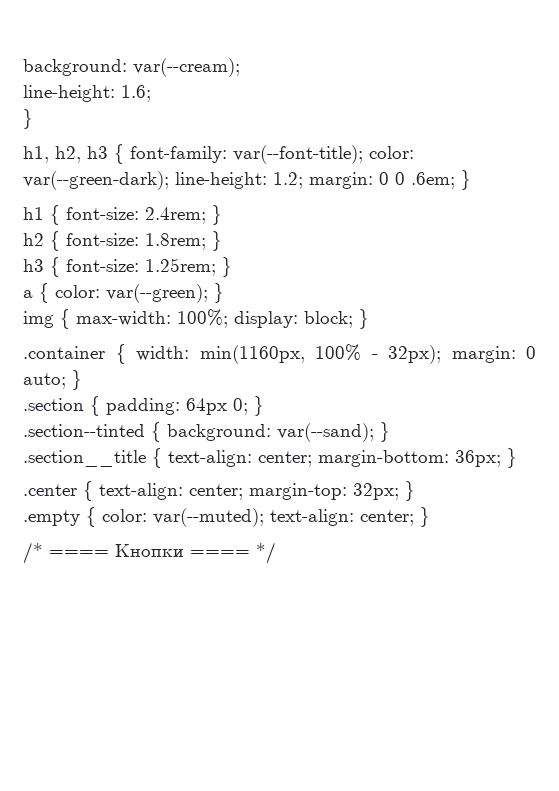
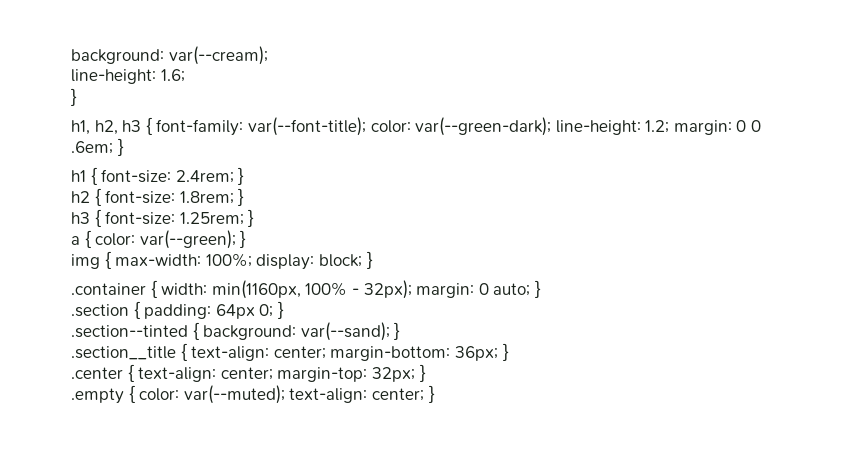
[23,542,276,564] // /* ==== Кнопки ==== */ -> (435, 394) none

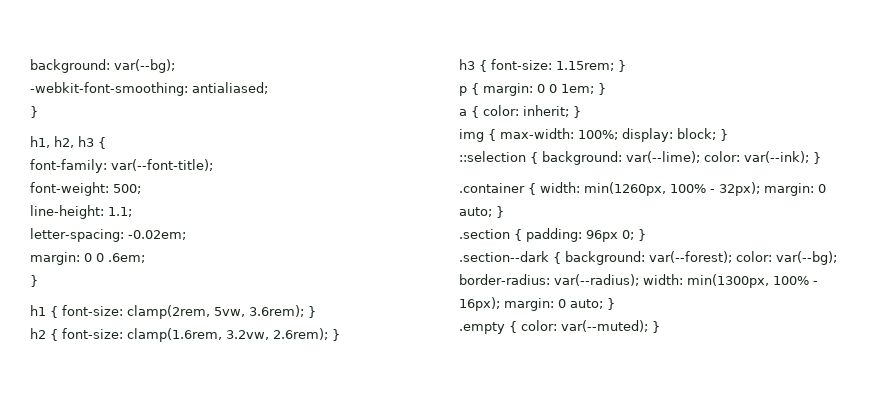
[71,46,268,65] [71,69,185,84] background: var(--cream); // line-height: 1.6; -> [30,59,175,73] [30,82,268,96] background: var(--bg); // -webkit-font-smoothing: antialiased;
(152, 126) none -> (106, 143) //
[370,117,670,136] color: var(--green-dark); line-height: 1.2; -> [30,182,141,196] [30,205,132,219] [30,228,186,242] // font-weight: 500; // line-height: 1.1; // letter-spacing: -0.02em; //
(113, 147) none -> (145, 258) //
[175,170,234,183] 2.4rem; -> [127,305,304,319] clamp(2rem, 5vw, 3.6rem);
[179,191,234,204] 1.8rem; -> [127,328,328,342] clamp(1.6rem, 3.2vw, 2.6rem);
[179,212,244,225] 1.25rem; -> [556,60,626,72] [459,83,594,96] 1.15rem; } // p { margin: 0 0 1em;
[139,230,236,249] var(--green); -> [523,105,569,117] inherit;
(373, 260) none -> [459,151,821,165] // ::selection { background: var(--lime); color: var(--ink); }
[211,280,301,299] min(1160px, -> [584,182,666,196] min(1260px,
[215,304,255,319] 64px -> [586,230,618,242] 96px
[71,322,401,341] [71,343,509,361] [71,364,415,382] .section--tinted { background: var(--sand); } // .section__title { text-align: center; margin-bottom: 36px; } // .center { text-align: center; margin-top: 32px; -> [459,251,837,265] [459,274,818,288] [459,297,603,311] .section--dark { background: var(--forest); color: var(--bg); border-radius: var(--radius); width: min(1300px, 100% - 16px); margin: 0 auto;
[289,388,424,403] text-align: center; -> (648, 326) none

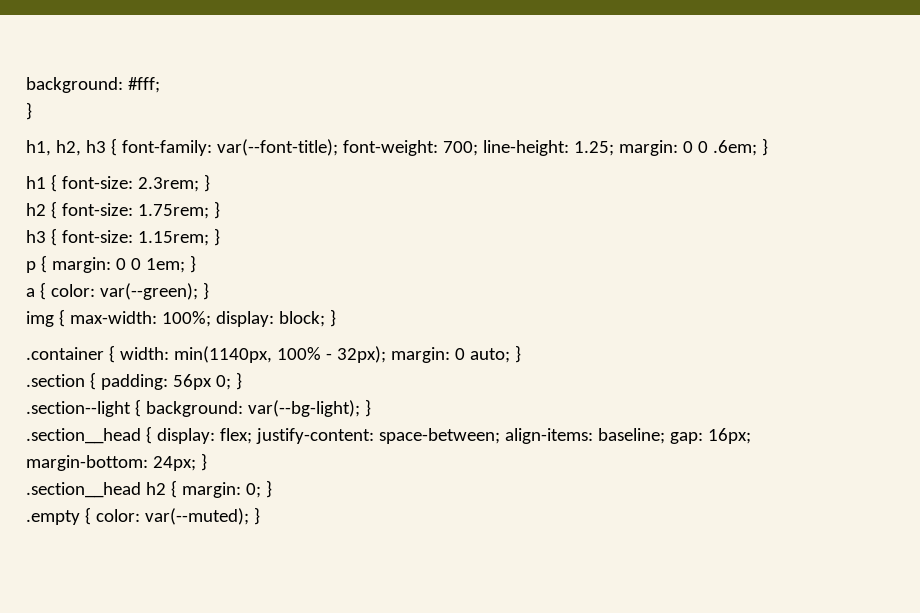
[30,59,175,73] [30,82,268,96] background: var(--bg); // -webkit-font-smoothing: antialiased; -> [26,77,160,93] background: #fff;
(106, 143) // -> (117, 147) none
[30,182,141,196] [30,205,132,219] [30,228,186,242] // font-weight: 500; // line-height: 1.1; // letter-spacing: -0.02em; // -> [342,140,614,156] font-weight: 700; line-height: 1.25;
(145, 258) // -> (757, 148) none
[127,305,304,319] clamp(2rem, 5vw, 3.6rem); -> [137,177,199,192] 2.3rem;
[127,328,328,342] clamp(1.6rem, 3.2vw, 2.6rem); -> [137,204,209,219] 1.75rem;
[523,105,569,117] inherit; -> [99,283,198,300] var(--green);
[459,151,821,165] // ::selection { background: var(--lime); color: var(--ink); } -> (336, 318) none
[584,182,666,196] min(1260px, -> [173,346,272,363] min(1140px,
[586,229,646,242] [459,251,837,265] [459,274,818,288] [459,297,603,311] 96px 0; } // .section--dark { background: var(--forest); color: var(--bg); border-radius: var(--radius); width: min(1300px, 100% - 16px); margin: 0 auto; -> [172,372,242,390] [26,399,371,417] [26,426,751,444] [26,453,207,471] [26,480,261,498] 56px 0; } // .section--light { background: var(--bg-light); } // .section__head { display: flex; justify-content: space-between; align-items: baseline; gap: 16px; margin-bottom: 24px; } // .section__head h2 { margin: 0;

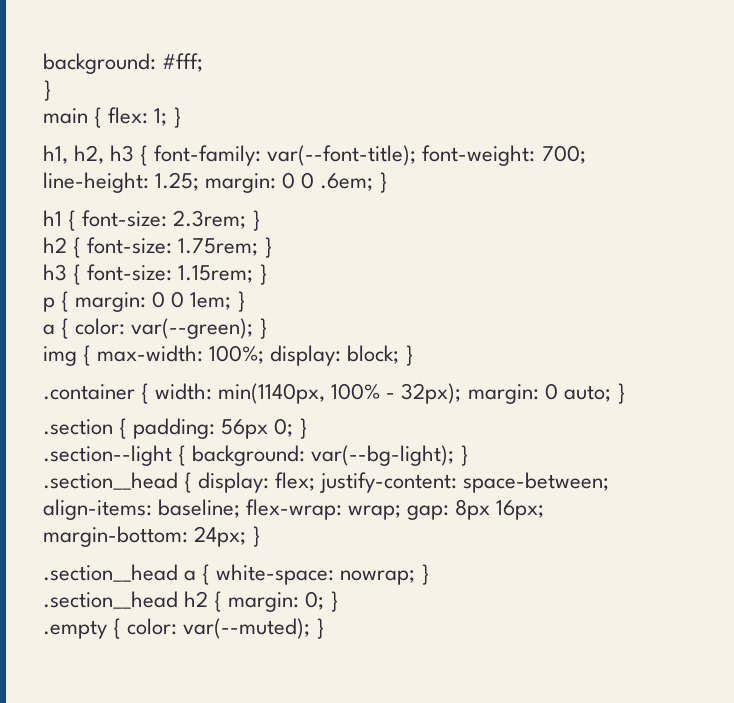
(32, 111) none -> [43,107,183,128] // main { flex: 1; }
[669,432,703,444] gap: -> [246,499,491,520] flex-wrap: wrap; gap: 8px
(207, 462) none -> [43,564,431,585] // .section__head a { white-space: nowrap; }

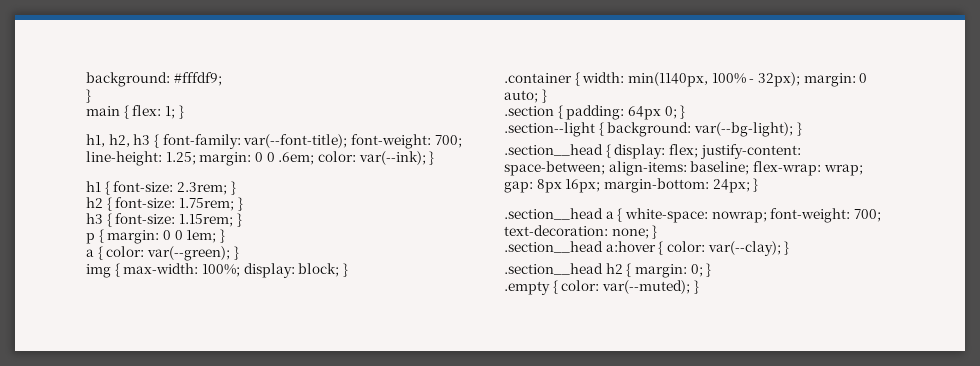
[43,53,204,74] background: #fff; -> [86,72,222,87] background: #fffdf9;
(374, 182) none -> [317,151,426,165] color: var(--ink);
[221,419,269,439] 56px -> [627,106,661,120] 64px
(416, 577) none -> [770,208,881,223] [504,225,658,239] [504,241,781,256] font-weight: 700; text-decoration: none; } // .section__head a:hover { color: var(--clay);

